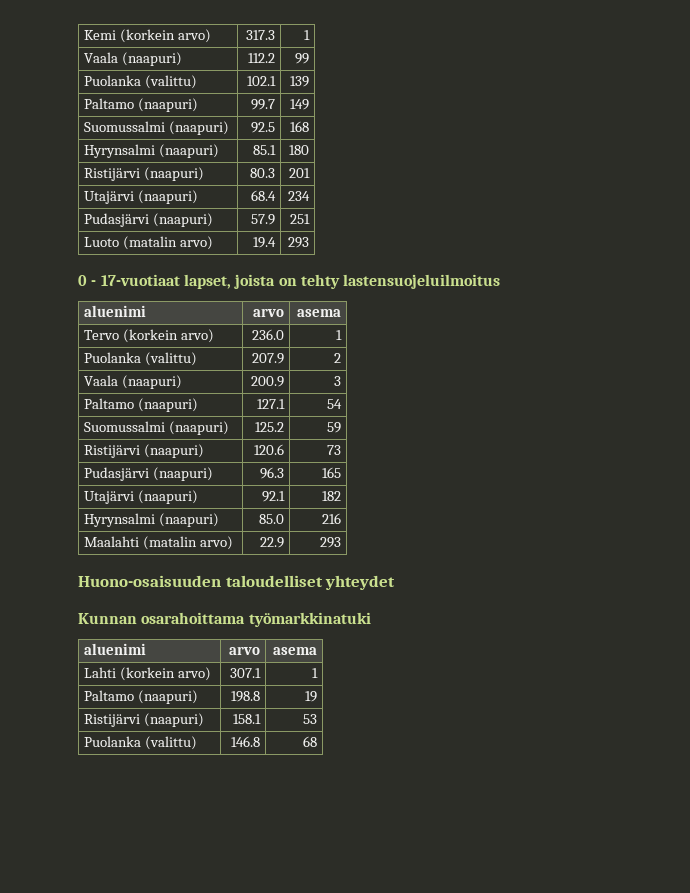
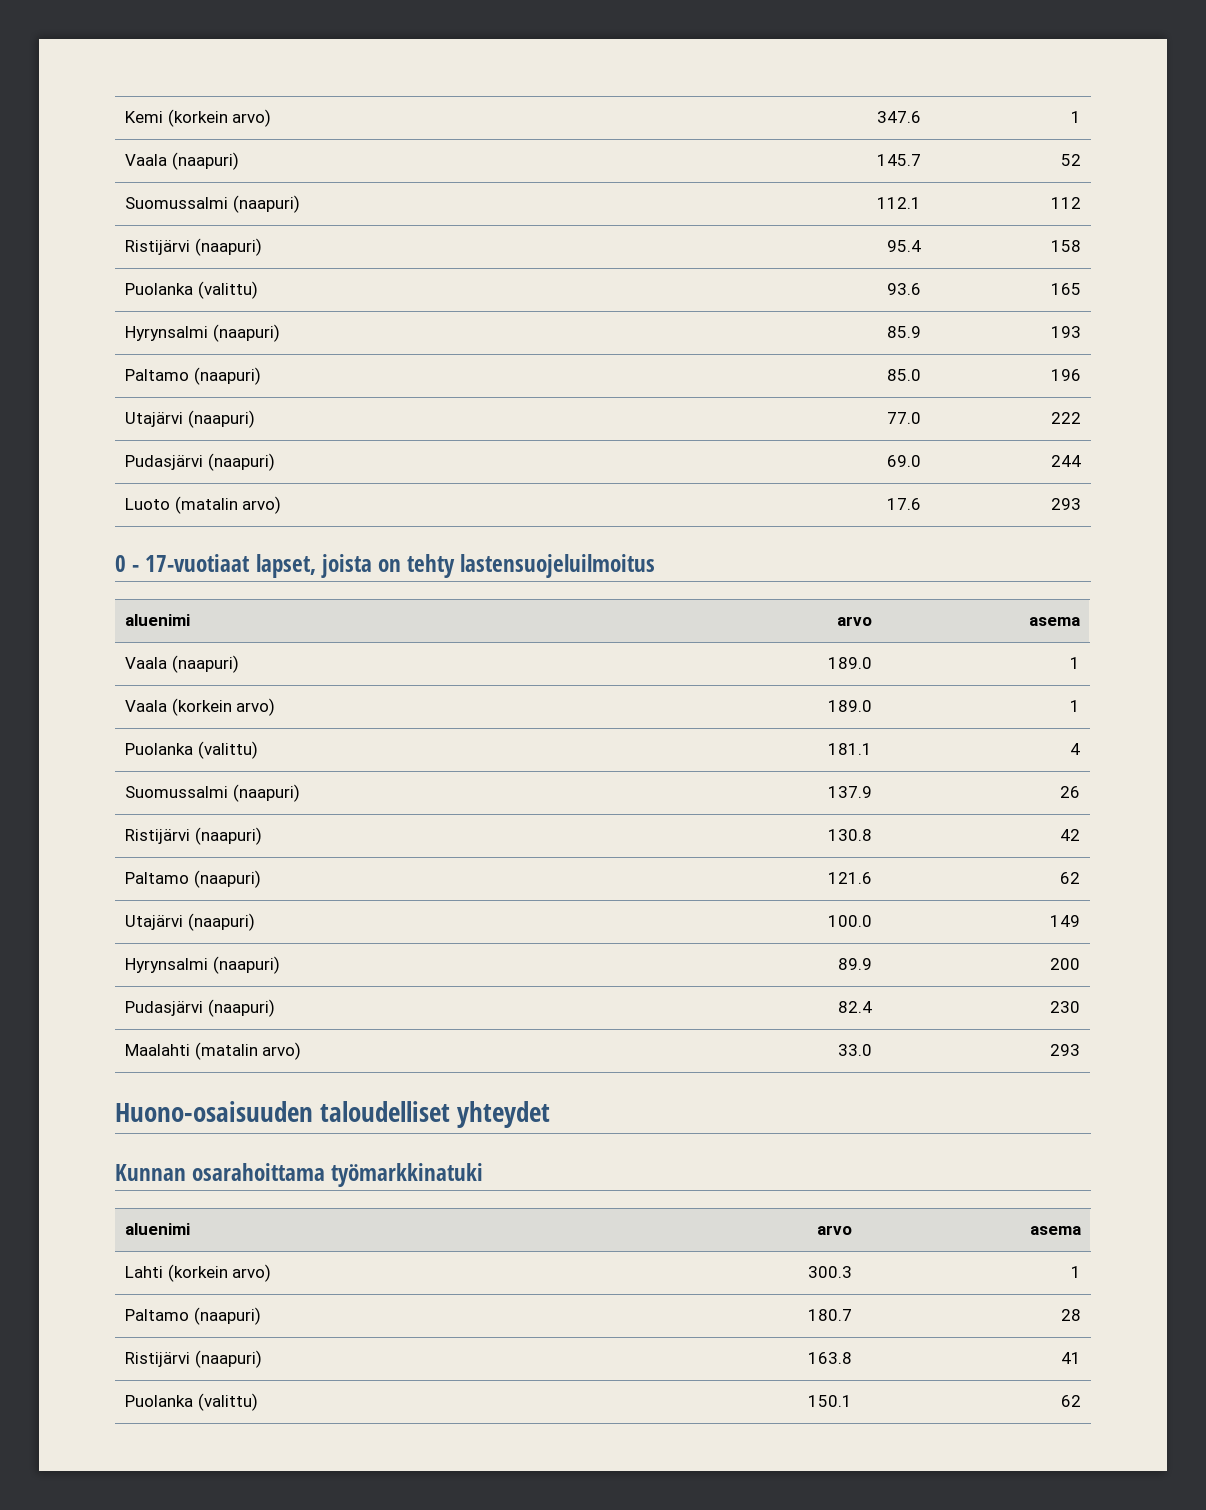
[245,30,275,40] 317.3 -> [876,111,921,123] 347.6
[247,53,275,63] [294,53,309,64] [84,75,198,89] [246,76,276,86] [289,76,309,87] [84,98,199,112] [250,99,275,110] [289,99,309,110] [84,121,230,135] [250,122,275,133] [289,121,309,132] [84,144,220,158] [252,145,276,155] [288,145,309,155] [84,167,205,181] [249,168,275,178] [288,168,310,178] [84,190,199,204] [250,190,276,201] [287,191,310,201] [84,213,214,227] [250,214,275,225] [289,214,310,224] 112.2 | 99 // Puolanka (valittu) | 102.1 | 139 // Paltamo (naapuri) | 99.7 | 149 // Suomussalmi (naapuri) | 92.5 | 168 // Hyrynsalmi (naapuri) | 85.1 | 180 // Ristijärvi (naapuri) | 80.3 | 201 // Utajärvi (naapuri) | 68.4 | 234 // Pudasjärvi (naapuri) | 57.9 | 251 -> [876,154,921,166] [1060,154,1081,166] [125,195,300,213] [876,197,921,209] [1050,197,1081,209] [125,238,262,256] [886,240,921,252] [1050,240,1081,252] [125,281,258,299] [886,283,921,295] [1050,283,1081,295] [125,324,280,342] [886,326,921,338] [1050,326,1081,338] [125,367,261,385] [886,369,921,381] [1050,369,1081,381] [125,410,255,428] [886,412,921,424] [1050,412,1081,424] [125,453,275,471] [886,455,921,467] [1050,455,1081,467] 145.7 | 52 // Suomussalmi (naapuri) | 112.1 | 112 // Ristijärvi (naapuri) | 95.4 | 158 // Puolanka (valittu) | 93.6 | 165 // Hyrynsalmi (naapuri) | 85.9 | 193 // Paltamo (naapuri) | 85.0 | 196 // Utajärvi (naapuri) | 77.0 | 222 // Pudasjärvi (naapuri) | 69.0 | 244
[252,237,276,248] 19.4 -> [886,498,921,510] 17.6
[84,329,215,343] [251,329,284,340] Tervo (korkein arvo) | 236.0 -> [125,655,239,673] [827,657,872,669] [1069,657,1080,669] [125,698,276,716] [827,700,872,712] Vaala (naapuri) | 189.0 | 1 // Vaala (korkein arvo) | 189.0
[251,353,284,364] [333,353,341,363] [84,375,183,389] [250,376,284,387] [333,376,341,386] [84,398,199,412] [256,399,285,409] [326,399,342,409] [84,421,230,435] [254,422,284,432] [326,422,341,433] [84,444,205,458] [253,444,284,455] [326,445,341,455] [84,467,214,481] [259,467,284,479] [321,467,341,478] [84,490,199,504] [261,491,285,502] [321,491,341,501] [84,513,220,527] [258,514,284,524] [321,513,341,524] 207.9 | 2 // Vaala (naapuri) | 200.9 | 3 // Paltamo (naapuri) | 127.1 | 54 // Suomussalmi (naapuri) | 125.2 | 59 // Ristijärvi (naapuri) | 120.6 | 73 // Pudasjärvi (naapuri) | 96.3 | 165 // Utajärvi (naapuri) | 92.1 | 182 // Hyrynsalmi (naapuri) | 85.0 | 216 -> [827,743,872,755] [1069,743,1080,755] [125,784,300,802] [827,786,872,798] [1059,786,1080,798] [125,827,262,845] [827,829,872,841] [1059,829,1080,841] [125,870,261,888] [827,872,872,884] [1059,872,1080,884] [125,913,255,931] [827,915,872,927] [1049,915,1080,927] [125,956,280,974] [837,958,872,970] [1049,958,1080,970] [125,999,275,1017] [837,1001,872,1013] [1049,1001,1080,1013] 181.1 | 4 // Suomussalmi (naapuri) | 137.9 | 26 // Ristijärvi (naapuri) | 130.8 | 42 // Paltamo (naapuri) | 121.6 | 62 // Utajärvi (naapuri) | 100.0 | 149 // Hyrynsalmi (naapuri) | 89.9 | 200 // Pudasjärvi (naapuri) | 82.4 | 230
[259,537,284,548] 22.9 -> [837,1044,872,1056] 33.0
[229,668,261,678] 307.1 -> [807,1266,852,1278] 300.3
[230,691,260,702] [304,691,317,702] [84,713,205,727] [232,714,261,724] [302,714,317,724] [84,736,198,750] [230,736,260,747] [302,736,317,747] 198.8 | 19 // Ristijärvi (naapuri) | 158.1 | 53 // Puolanka (valittu) | 146.8 | 68 -> [807,1309,852,1321] [1060,1309,1081,1321] [125,1350,262,1368] [807,1352,852,1364] [1060,1352,1081,1364] [125,1393,258,1411] [807,1395,852,1407] [1060,1395,1081,1407] 180.7 | 28 // Ristijärvi (naapuri) | 163.8 | 41 // Puolanka (valittu) | 150.1 | 62

